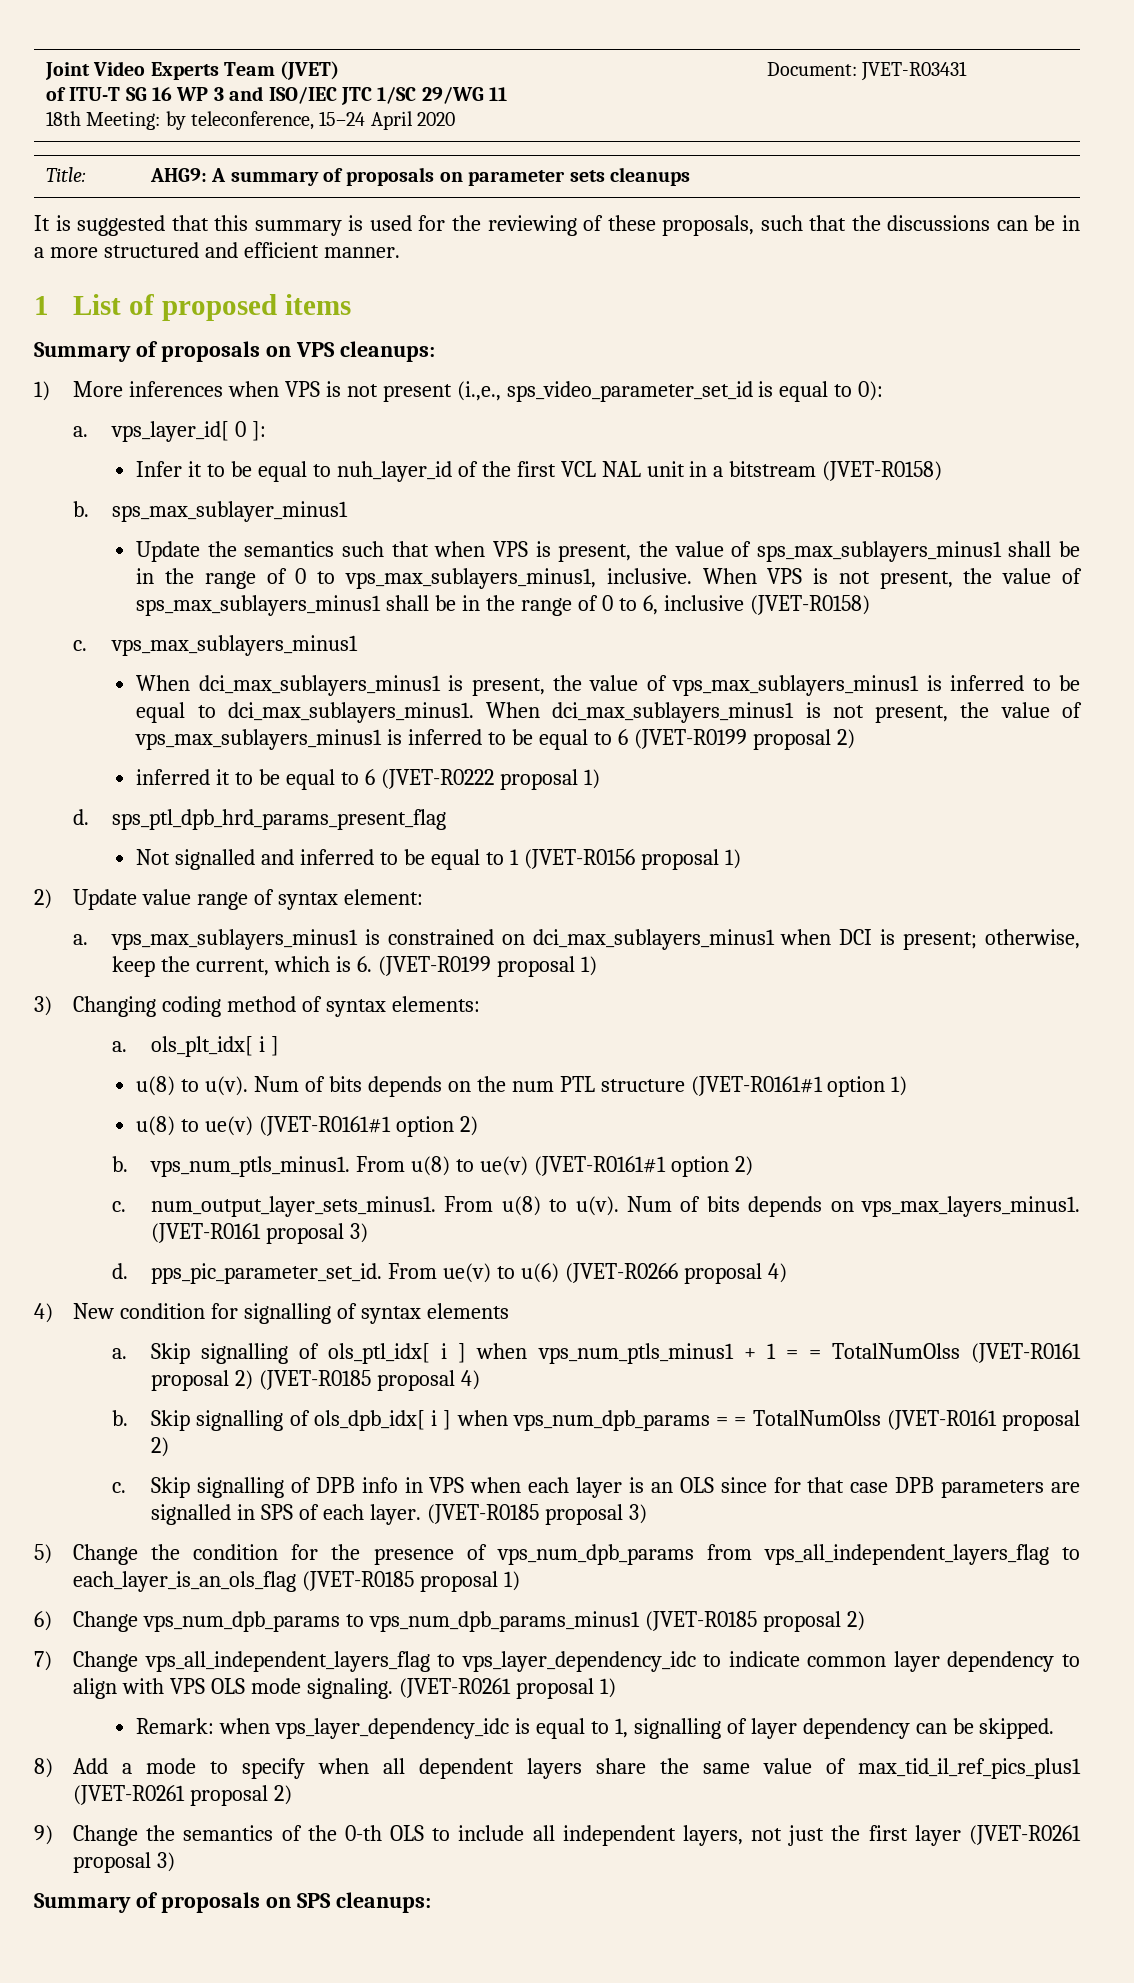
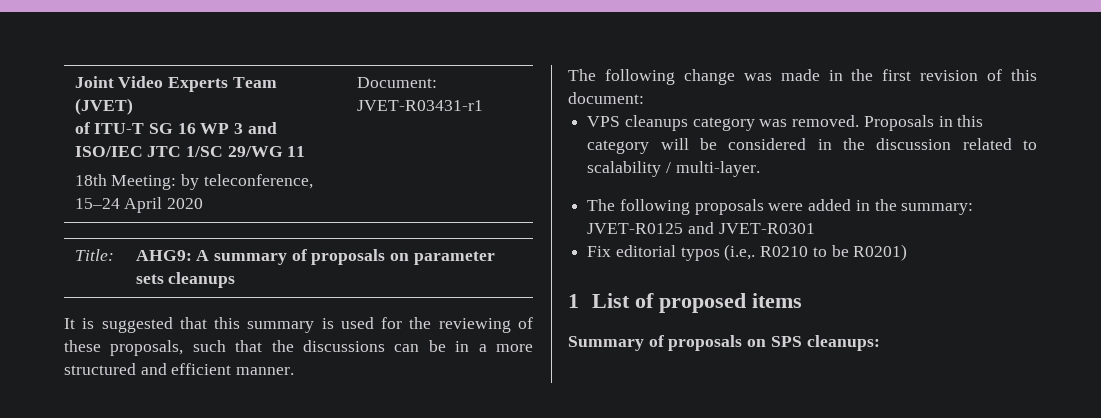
[861,61,968,81] JVET-R03431 -> [356,100,483,111] JVET-R03431-r1
(400, 252) none -> [568,69,1037,85] [568,92,644,104] [587,115,984,131] [587,138,1037,154] [587,161,760,177] [587,199,974,215] [587,222,815,234] [587,244,908,261] // The following change was made in the first revision of this document: // VPS cleanups category was removed. Proposals in this category will be considered in the discussion related to scalability / multi-layer. // The following proposals were added in the summary: JVET-R0125 and JVET-R0301 // Fix editorial typos (i.e,. R0210 to be R0201)
[34,341,435,362] [34,381,884,402] [73,421,266,442] [136,461,943,482] [73,501,349,522] [136,541,1080,562] [136,568,1082,589] [136,595,870,616] [73,635,359,656] [136,675,1080,696] [136,702,1083,723] [135,729,855,750] [136,769,600,790] [73,809,447,830] [136,849,741,870] [34,889,423,910] [73,929,1080,950] [112,956,597,977] [34,996,480,1017] [112,1036,279,1057] [136,1076,908,1097] [136,1116,478,1137] [112,1156,753,1177] [112,1196,1080,1217] [151,1223,368,1244] [112,1263,787,1284] [34,1303,509,1324] [112,1343,1081,1364] [151,1370,480,1391] [112,1410,1080,1431] [151,1437,170,1457] [112,1477,1080,1498] [151,1504,647,1525] [34,1544,1080,1565] [73,1571,520,1592] [34,1611,865,1632] [34,1651,1081,1672] [73,1678,616,1699] [136,1718,1055,1739] [34,1758,1082,1779] [73,1785,292,1806] [34,1825,1081,1846] [73,1852,175,1873] // Summary of proposals on VPS cleanups: // 1) More inferences when VPS is not present (i.,e., sps_video_parameter_set_id is equal to 0): // a. vps_layer_id[ 0 ]: // Infer it to be equal to nuh_layer_id of the first VCL NAL unit in a bitstream (JVET-R0158) // b. sps_max_sublayer_minus1 // Update the semantics such that when VPS is present, the value of sps_max_sublayers_minus1 shall be in the range of 0 to vps_max_sublayers_minus1, inclusive. When VPS is not present, the value of sps_max_sublayers_minus1 shall be in the range of 0 to 6, inclusive (JVET-R0158) // c. vps_max_sublayers_minus1 // When dci_max_sublayers_minus1 is present, the value of vps_max_sublayers_minus1 is inferred to be equal to dci_max_sublayers_minus1. When dci_max_sublayers_minus1 is not present, the value of vps_max_sublayers_minus1 is inferred to be equal to 6 (JVET-R0199 proposal 2) // inferred it to be equal to 6 (JVET-R0222 proposal 1) // d. sps_ptl_dpb_hrd_params_present_flag // Not signalled and inferred to be equal to 1 (JVET-R0156 proposal 1) // 2) Update value range of syntax element: // a. vps_max_sublayers_minus1 is constrained on dci_max_sublayers_minus1 when DCI is present; otherwise, keep the current, which is 6. (JVET-R0199 proposal 1) // 3) Changing coding method of syntax elements: // a. ols_plt_idx[ i ] // u(8) to u(v). Num of bits depends on the num PTL structure (JVET-R0161#1 option 1) // u(8) to ue(v) (JVET-R0161#1 option 2) // b. vps_num_ptls_minus1. From u(8) to ue(v) (JVET-R0161#1 option 2) // c. num_output_layer_sets_minus1. From u(8) to u(v). Num of bits depends on vps_max_layers_minus1. (JVET-R0161 proposal 3) // d. pps_pic_parameter_set_id. From ue(v) to u(6) (JVET-R0266 proposal 4) // 4) New condition for signalling of syntax elements // a. Skip signalling of ols_ptl_idx[ i ] when vps_num_ptls_minus1 + 1 = = TotalNumOlss (JVET-R0161 proposal 2) (JVET-R0185 proposal 4) // b. Skip signalling of ols_dpb_idx[ i ] when vps_num_dpb_params = = TotalNumOlss (JVET-R0161 proposal 2) // c. Skip signalling of DPB info in VPS when each layer is an OLS since for that case DPB parameters are signalled in SPS of each layer. (JVET-R0185 proposal 3) // 5) Change the condition for the presence of vps_num_dpb_params from vps_all_independent_layers_flag to each_layer_is_an_ols_flag (JVET-R0185 proposal 1) // 6) Change vps_num_dpb_params to vps_num_dpb_params_minus1 (JVET-R0185 proposal 2) // 7) Change vps_all_independent_layers_flag to vps_layer_dependency_idc to indicate common layer dependency to align with VPS OLS mode signaling. (JVET-R0261 proposal 1) // Remark: when vps_layer_dependency_idc is equal to 1, signalling of layer dependency can be skipped. // 8) Add a mode to specify when all dependent layers share the same value of max_tid_il_ref_pics_plus1 (JVET-R0261 proposal 2) // 9) Change the semantics of the 0-th OLS to include all independent layers, not just the first layer (JVET-R0261 proposal 3) -> (802, 300) none

